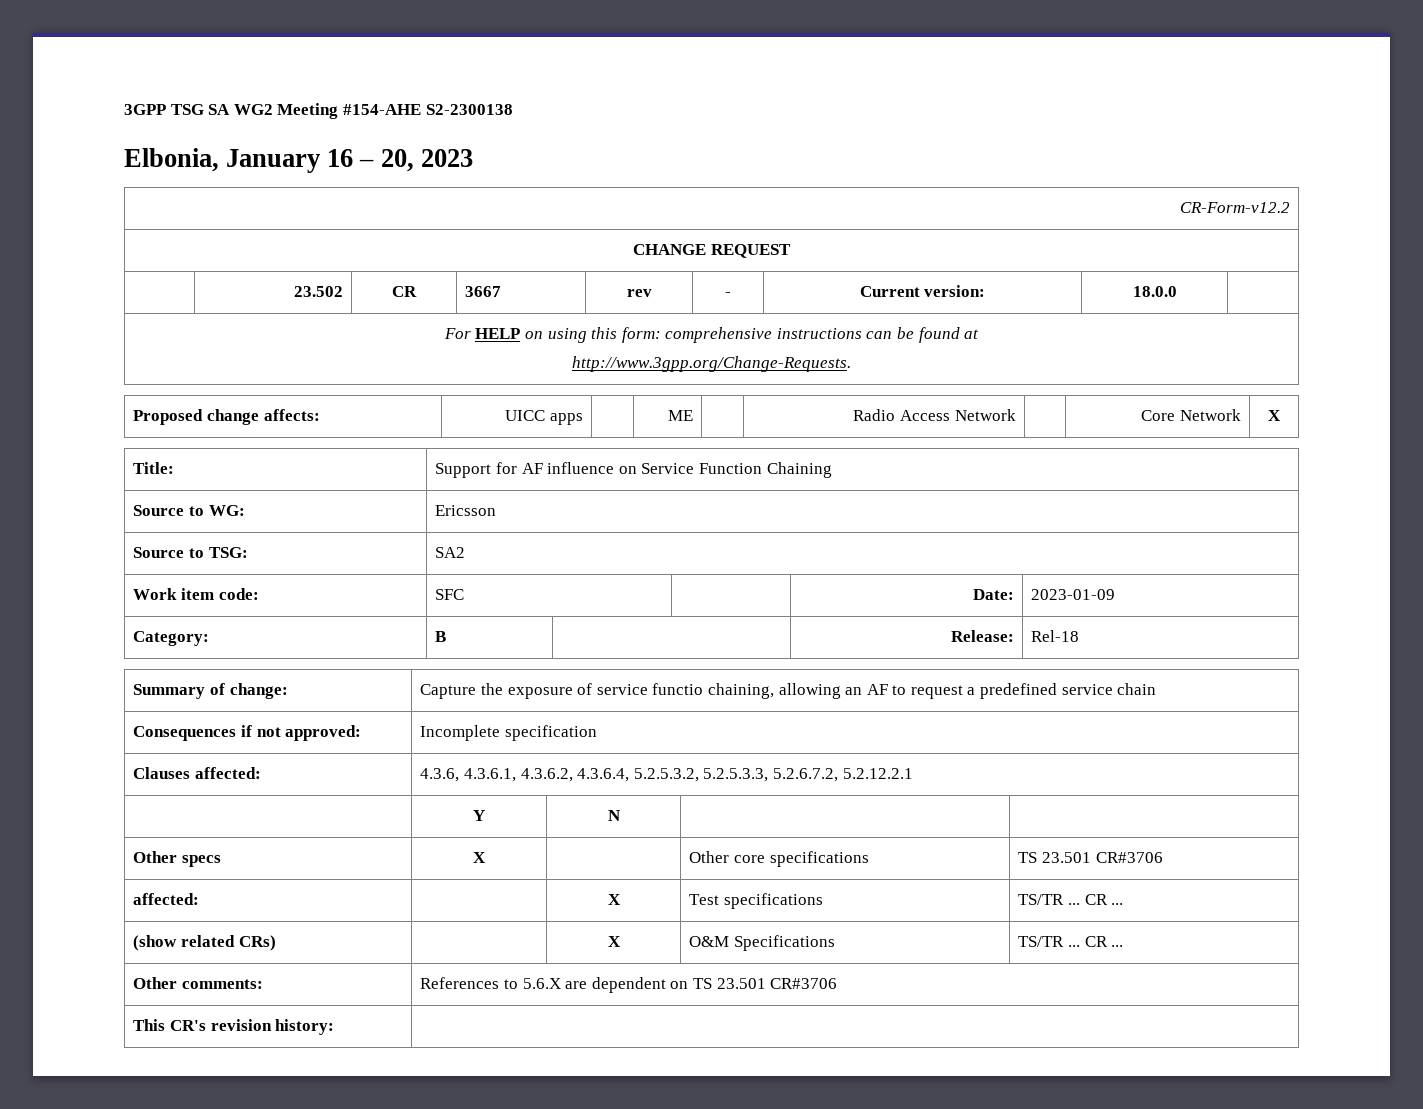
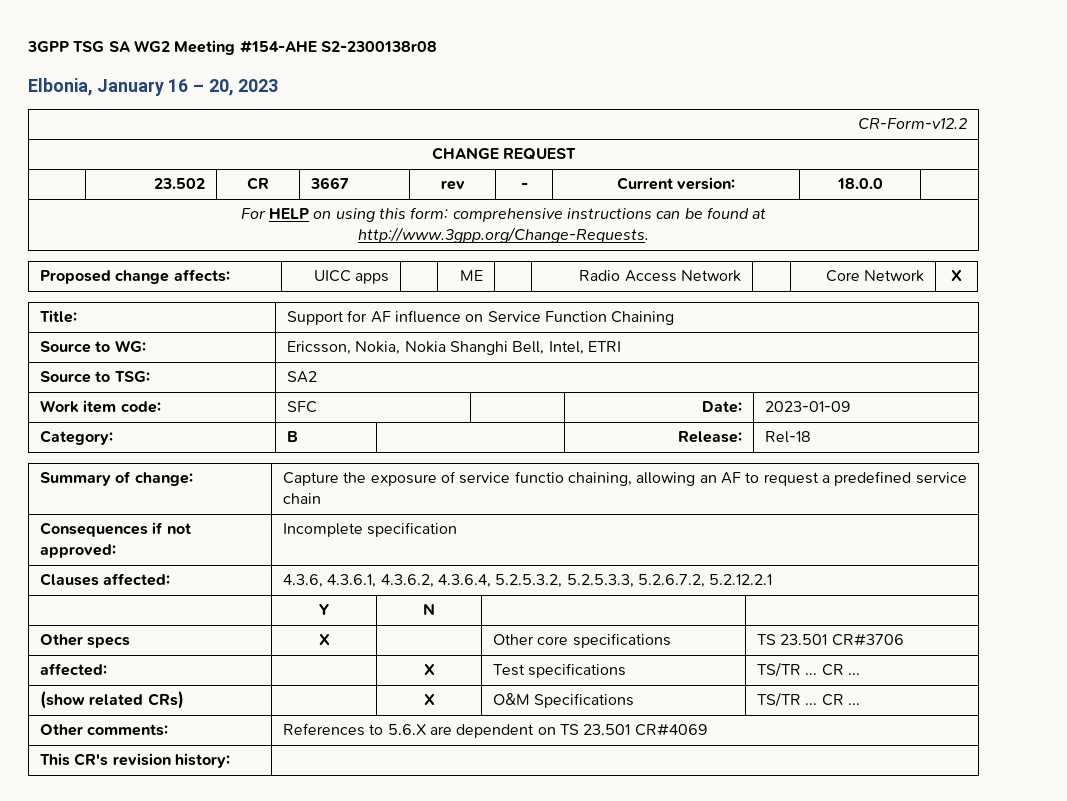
[425,104,513,115] S2-2300138 -> [320,41,437,52] S2-2300138r08
[435,505,497,516] Ericsson -> [287,341,622,355] Ericsson, Nokia, Nokia Shanghi Bell, Intel, ETRI
[770,978,838,989] CR#3706 -> [634,723,707,736] CR#4069

